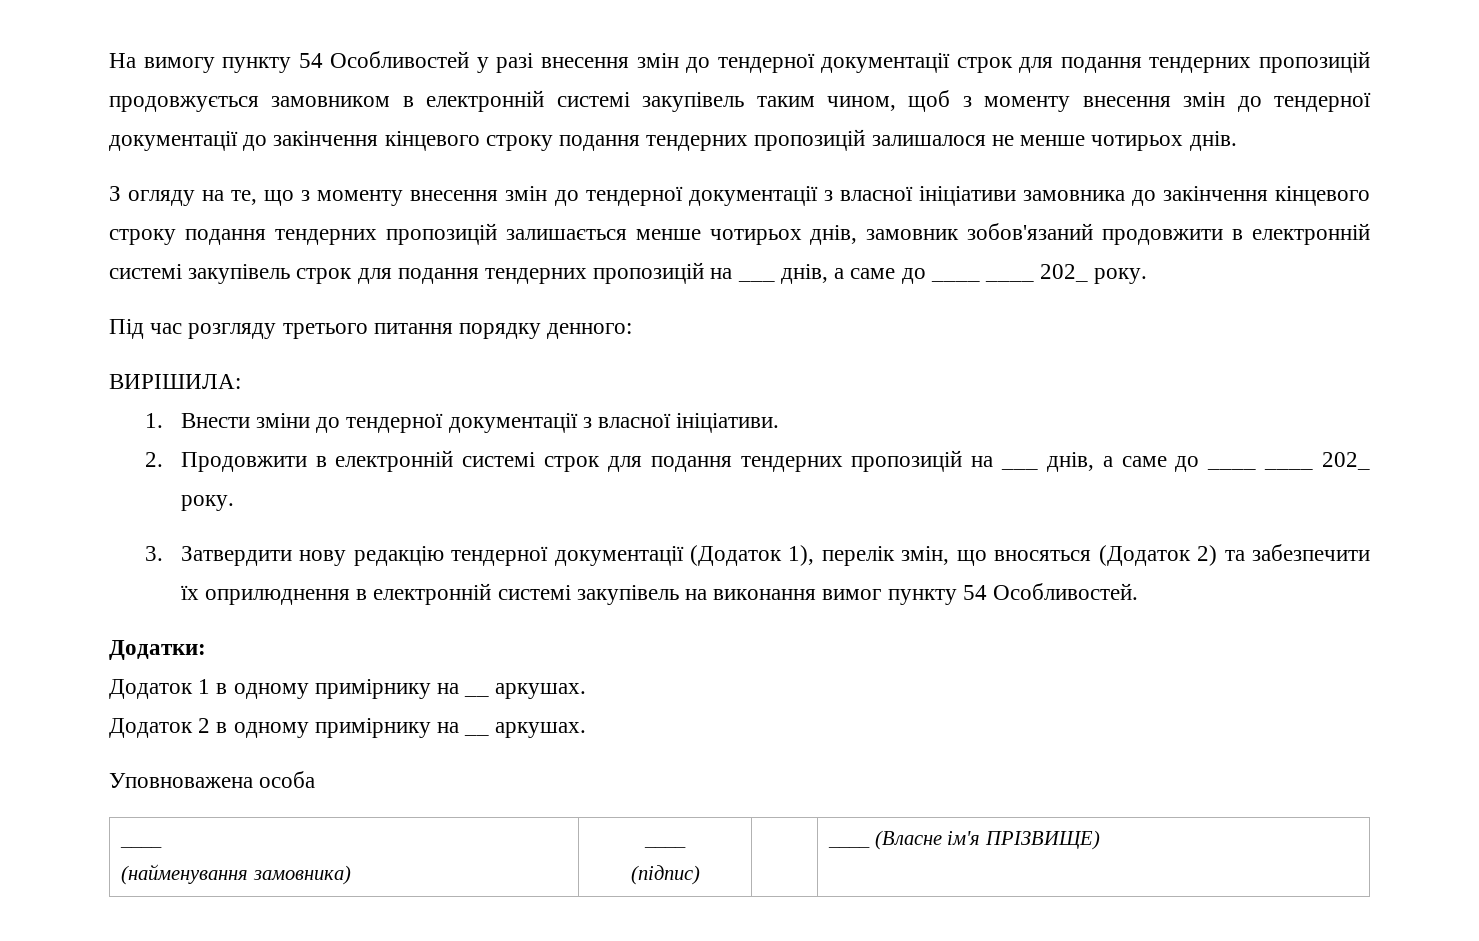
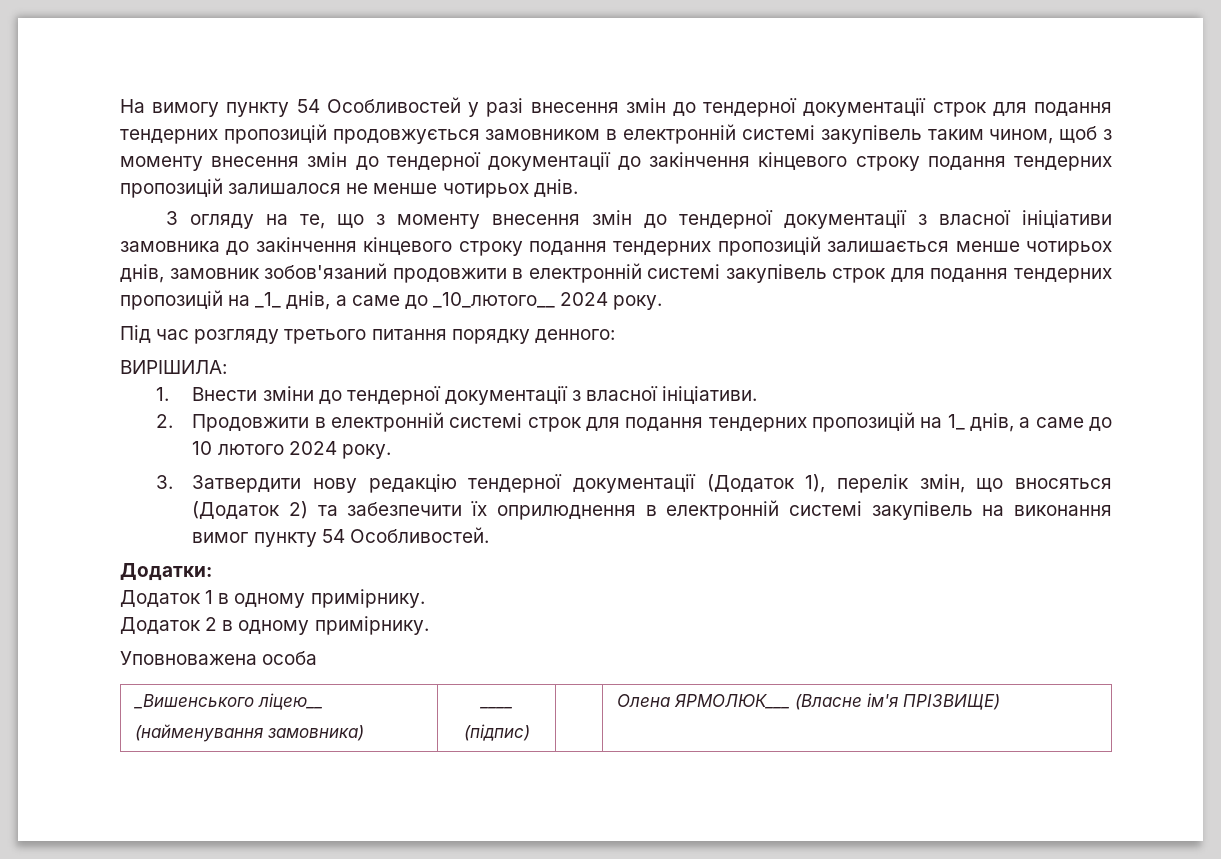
[737,264,1089,284] ___ днів, а саме до ____ ____ 202_ -> [255,291,609,310] _1_ днів, а саме до _10_лютого__ 2024
[1001,452,1370,472] ___ днів, а саме до ____ ____ 202_ -> [947,413,1112,432] [192,441,337,455] 1_ днів, а саме до 10 лютого 2024
[314,679,460,699] [464,683,587,699] примірнику на __ аркушах. -> [310,589,425,608] примірнику.
[314,718,460,738] [464,722,587,738] примірнику на __ аркушах. -> [314,616,429,635] примірнику.
[120,845,163,848] ____ -> [133,693,323,710] _Вишенського ліцею__
[828,845,871,848] ____ -> [616,694,790,709] Олена ЯРМОЛЮК___

